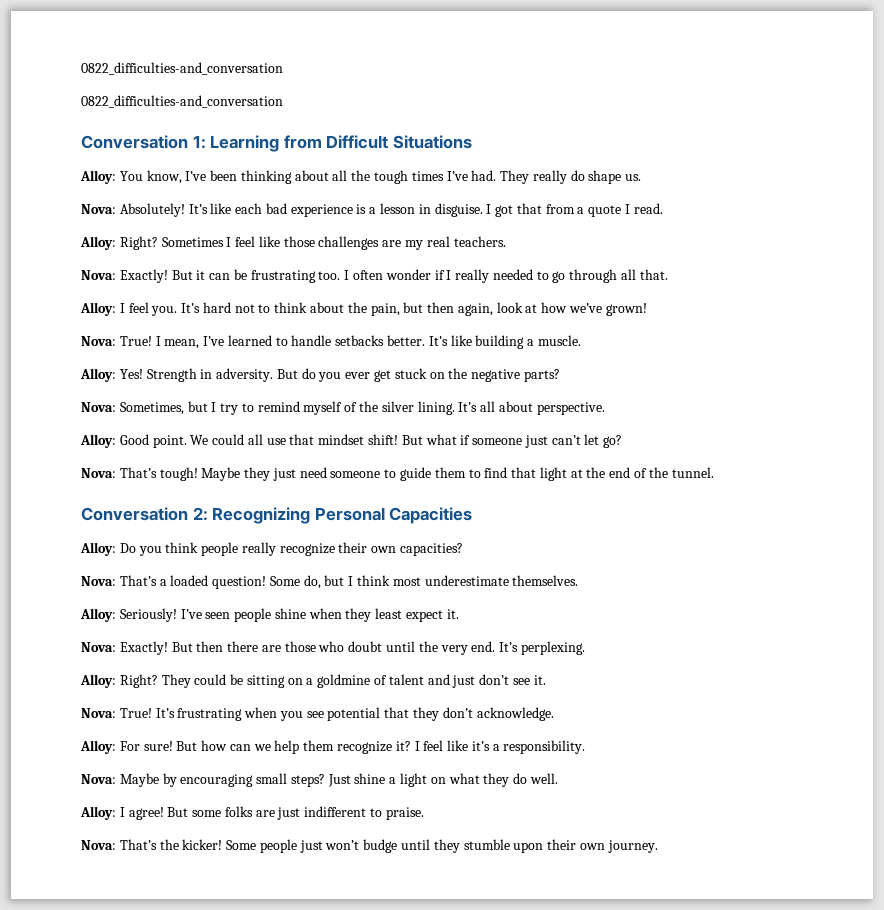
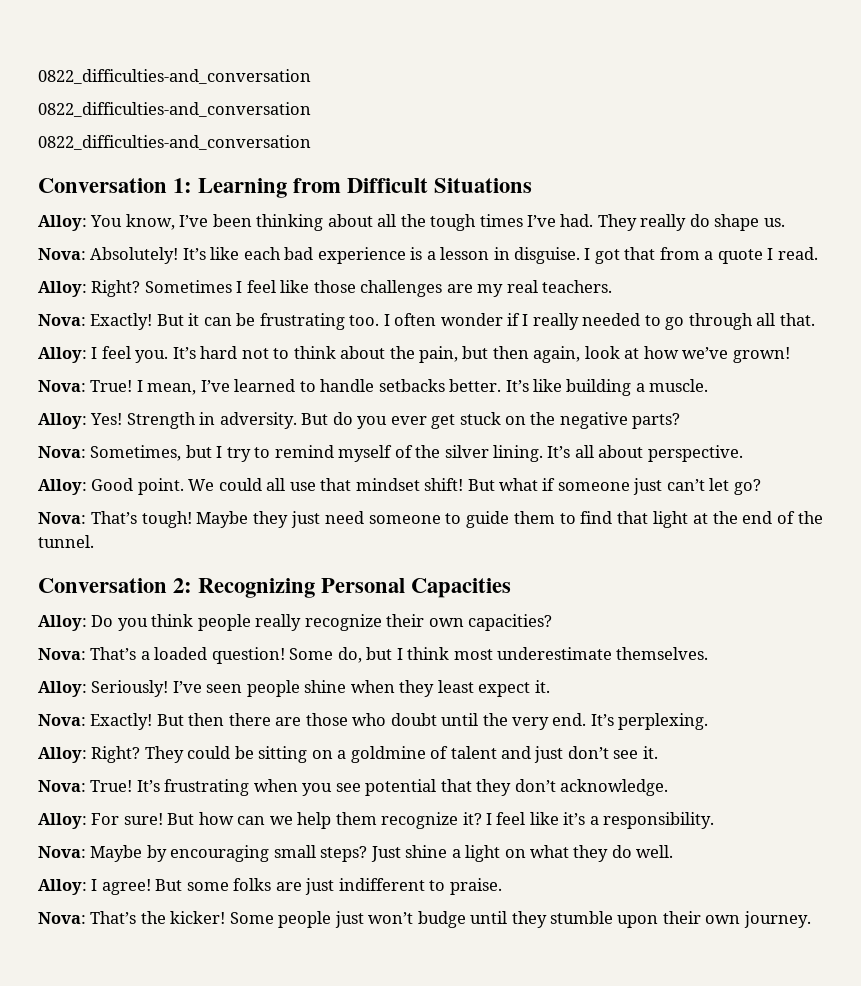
[81,62,283,75] [81,95,283,108] 0822_difficulties-and_conversation // 0822_difficulties-and_conversation -> [38,69,311,84] [38,102,311,117] [38,135,311,150] 0822_difficulties-and_conversation // 0822_difficulties-and_conversation // 0822_difficulties-and_conversation

